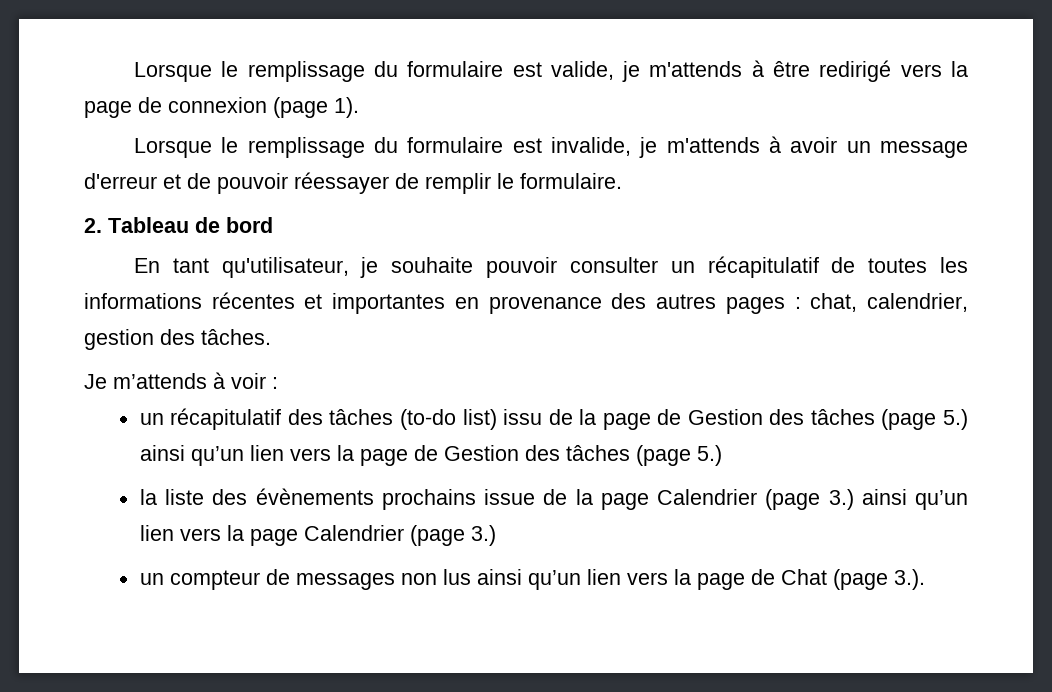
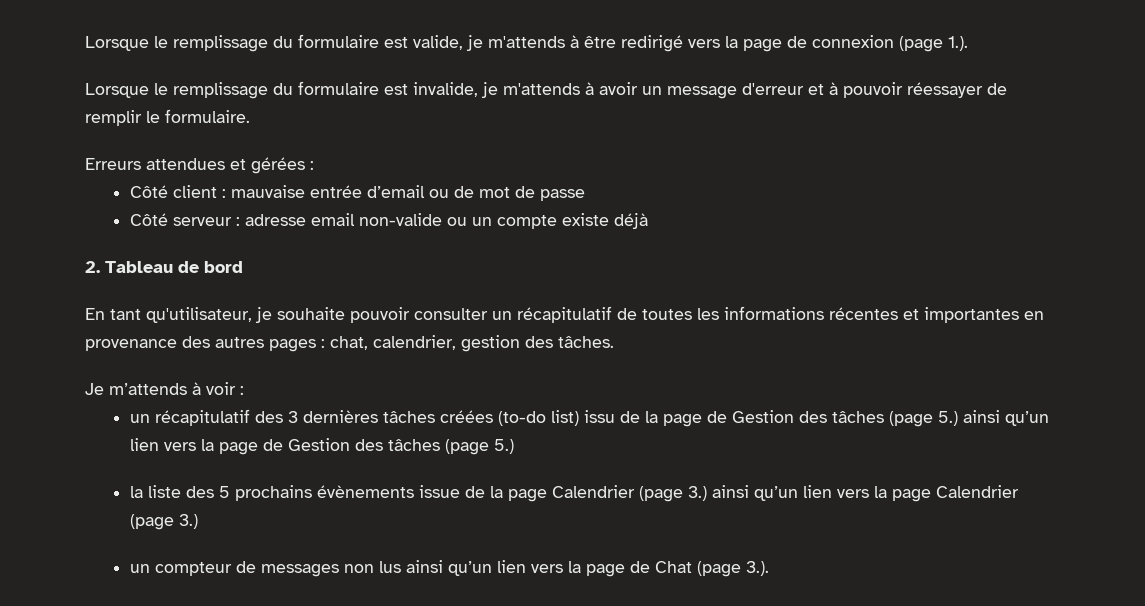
[334,97,359,118] 1). -> [948,36,968,51] 1.).
[187,173,211,189] de -> [829,82,838,95] à
(622, 181) none -> [85,157,314,174] [130,185,586,201] [130,213,649,229] // Erreurs attendues et gérées : // Côté client : mauvaise entrée d’email ou de mot de passe // Côté serveur : adresse email non-valide ou un compte existe déjà
[329,409,394,425] tâches -> [288,410,494,423] 3 dernières tâches créées
[255,488,476,510] évènements prochains -> [219,485,415,501] 5 prochains évènements

